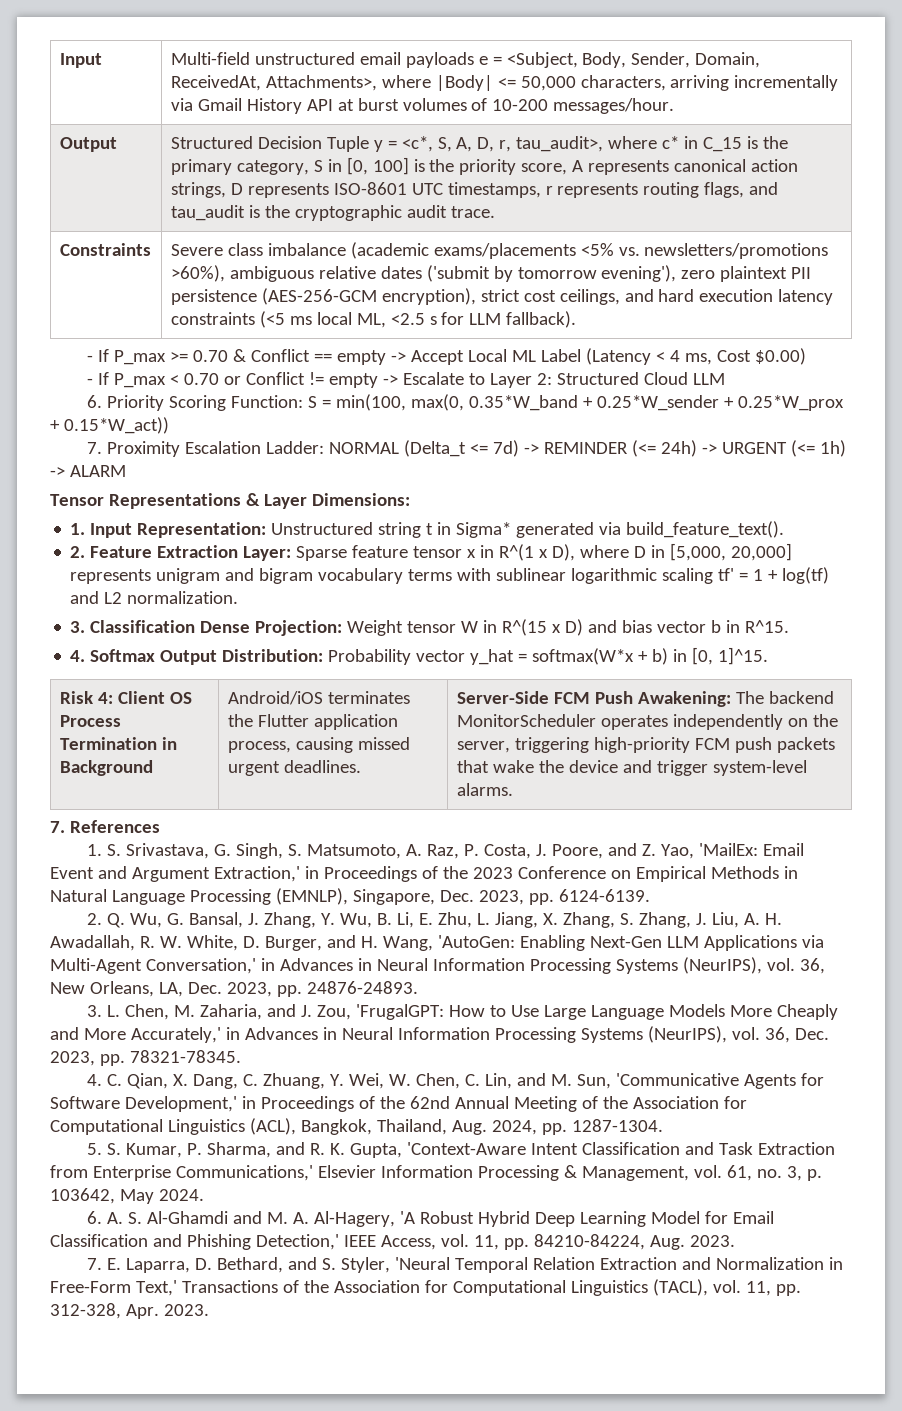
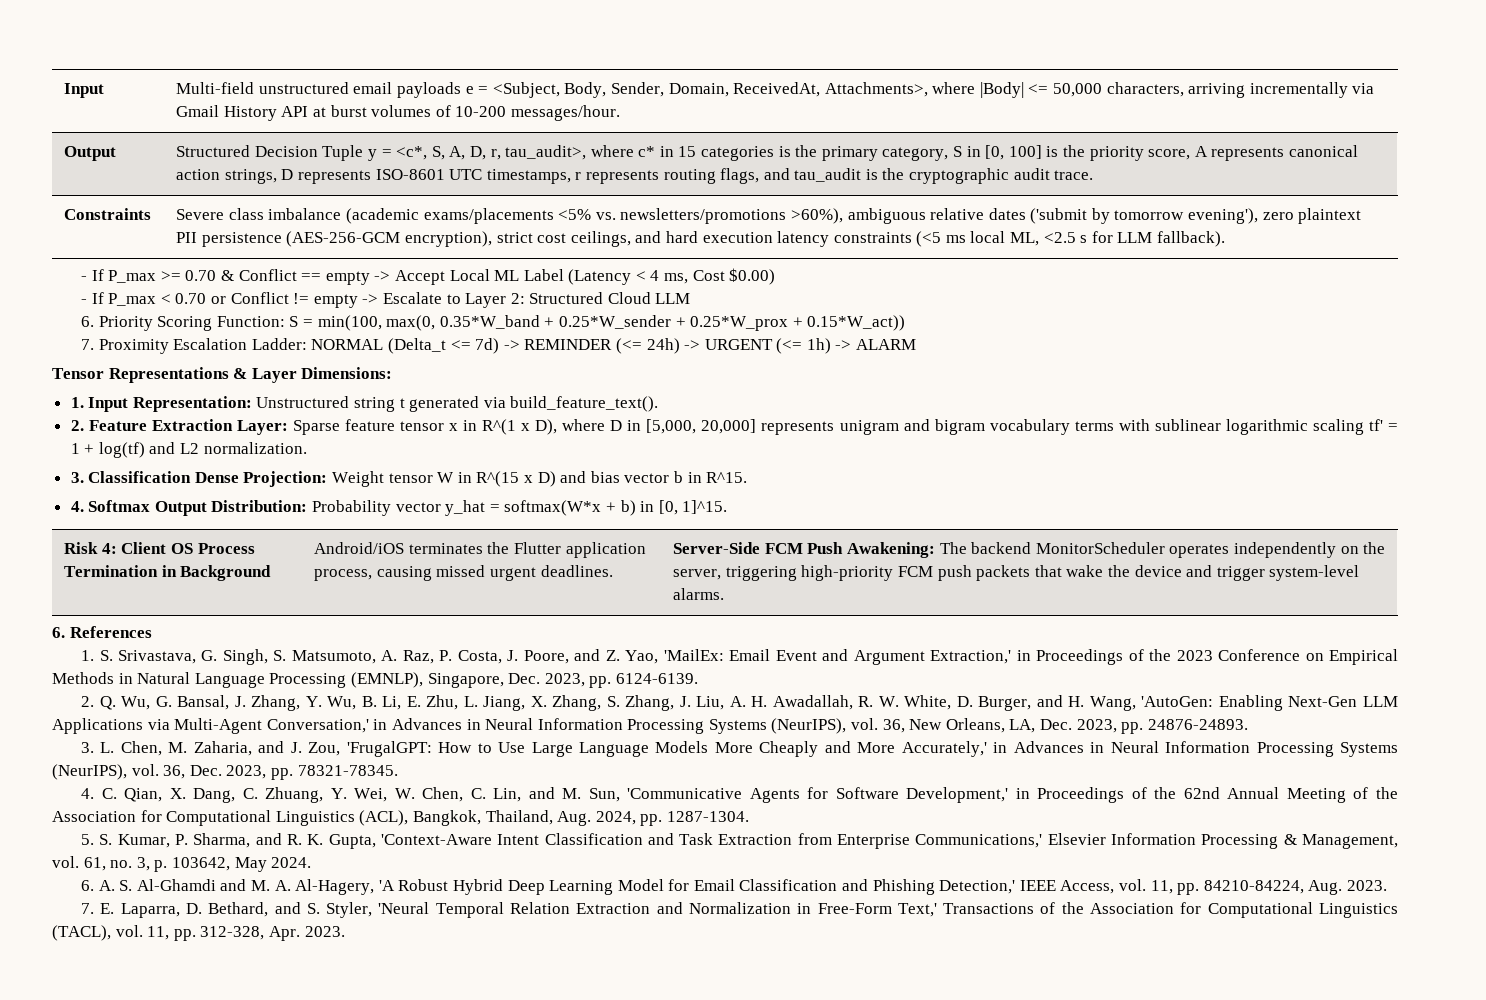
[703,137,743,152] C_15 -> [678,146,775,161] 15 categories
[437,522,512,538] in Sigma* -> (405, 403) none
[50,821,65,833] 7. -> [52,627,65,638] 6.

